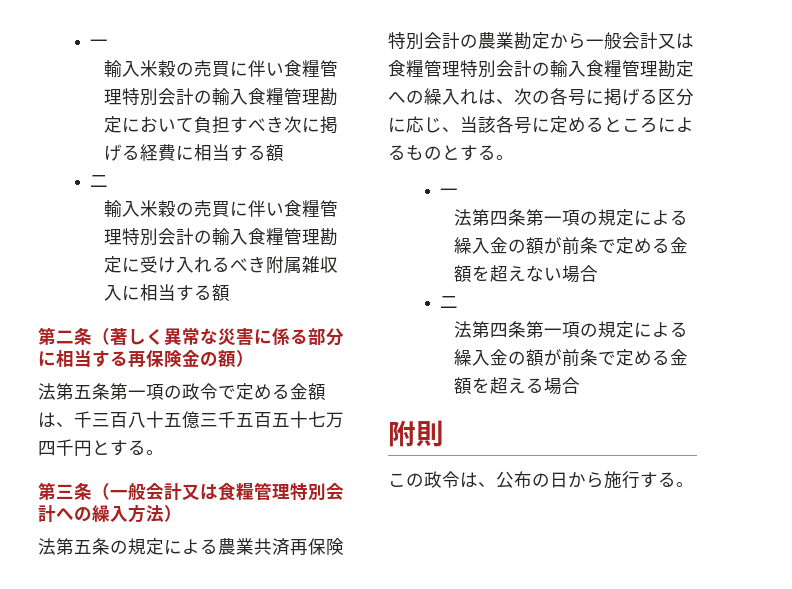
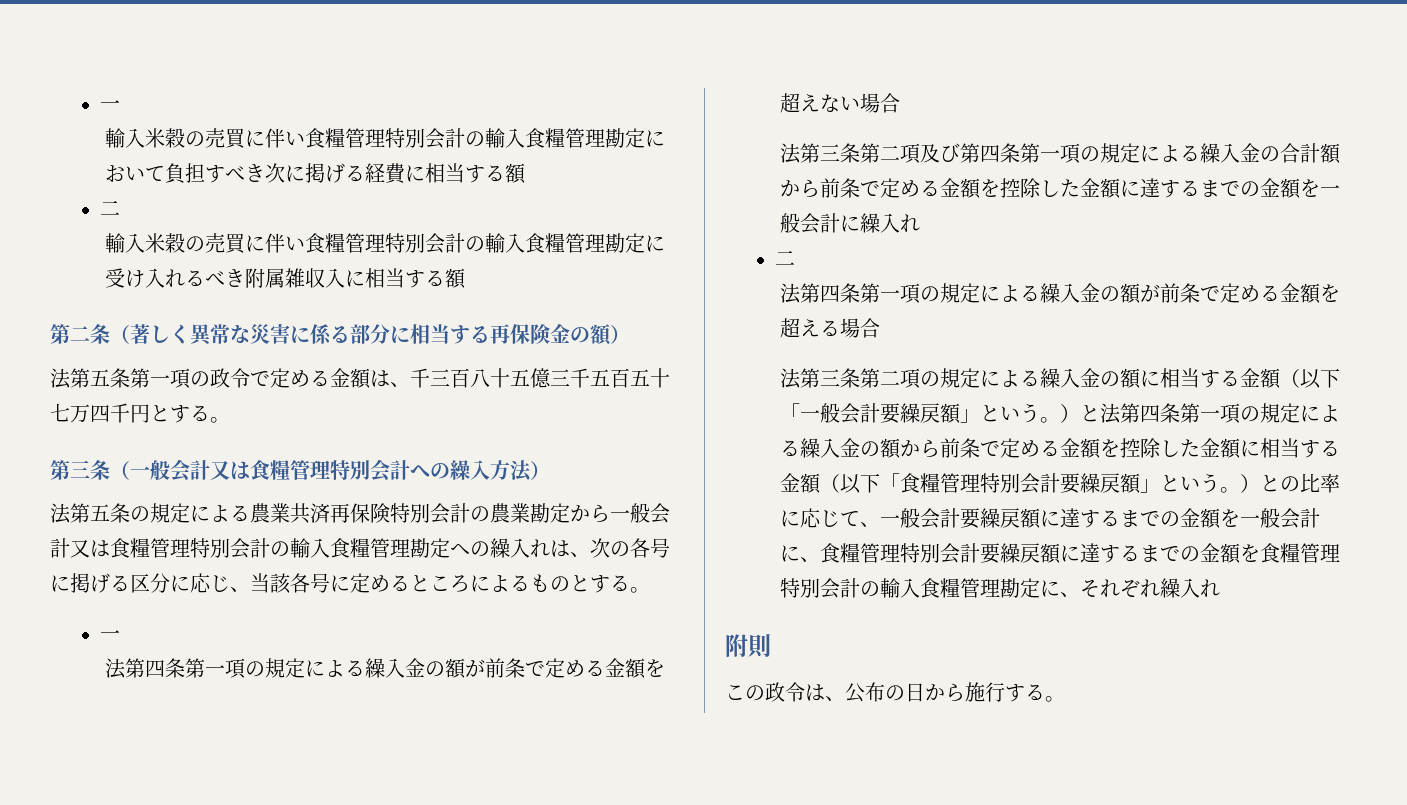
(599, 273) none -> [780,143,1342,164] [780,178,1341,199] [780,213,921,234] // 法第三条第二項及び第四条第一項の規定による繰入金の合計額から前条で定める金額を控除した金額に達するまでの金額を一般会計に繰入れ
(581, 385) none -> [780,368,1341,389] [780,403,1341,424] [780,438,1341,459] [780,473,1341,494] [780,508,1321,529] [780,543,1341,564] [780,578,1221,599] // 法第三条第二項の規定による繰入金の額に相当する金額（以下「一般会計要繰戻額」という。）と法第四条第一項の規定による繰入金の額から前条で定める金額を控除した金額に相当する金額（以下「食糧管理特別会計要繰戻額」という。）との比率に応じて、一般会計要繰戻額に達するまでの金額を一般会計に、食糧管理特別会計要繰戻額に達するまでの金額を食糧管理特別会計の輸入食糧管理勘定に、それぞれ繰入れ

